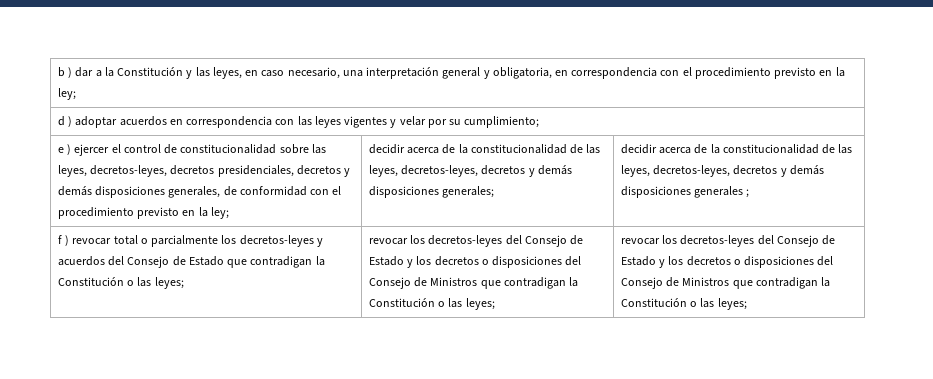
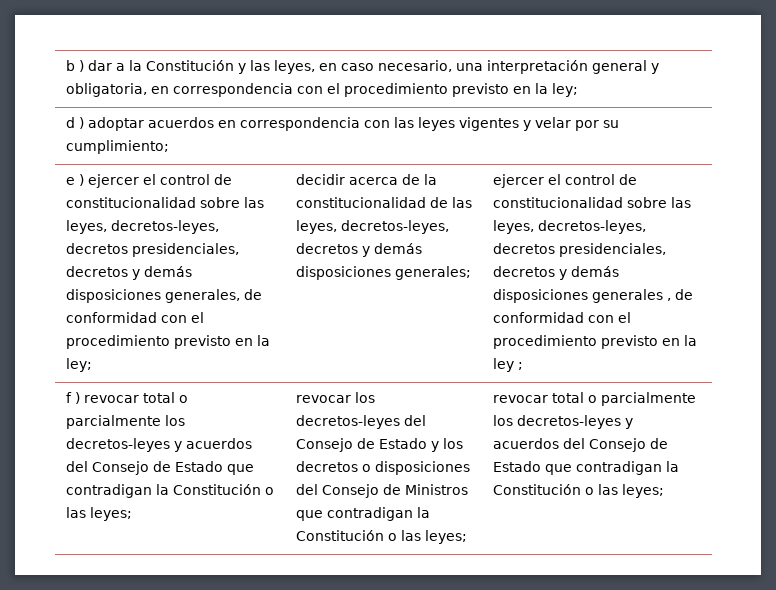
[620,144,853,154] [620,165,778,177] decidir acerca de la constitucionalidad de las leyes, decretos-leyes, decretos -> [492,174,637,188] [492,197,691,208] [492,220,646,234] [492,243,666,257] [492,266,555,277] ejercer el control de constitucionalidad sobre las leyes, decretos-leyes, decretos presidenciales, decretos
(744, 192) none -> [666,289,693,301] [492,312,631,323] [492,335,697,349] [492,358,514,372] , de conformidad con el procedimiento previsto en la ley
[662,235,836,247] [620,256,834,268] [620,277,730,289] los decretos-leyes del Consejo de Estado y los decretos o disposiciones del Consejo de Ministros -> [551,392,696,406] [492,415,633,429] [492,438,668,452] [492,461,541,472] total o parcialmente los decretos-leyes y acuerdos del Consejo de Estado

